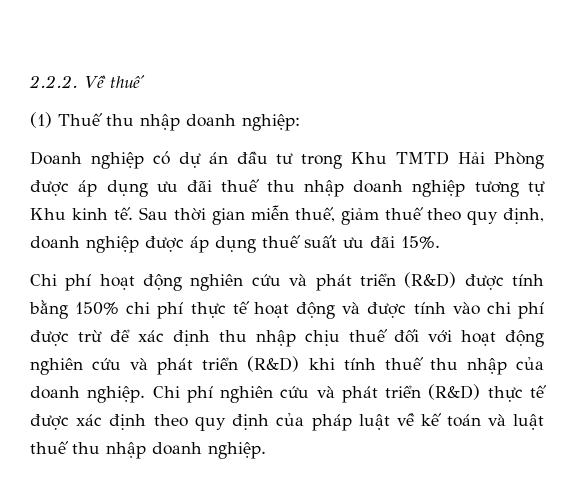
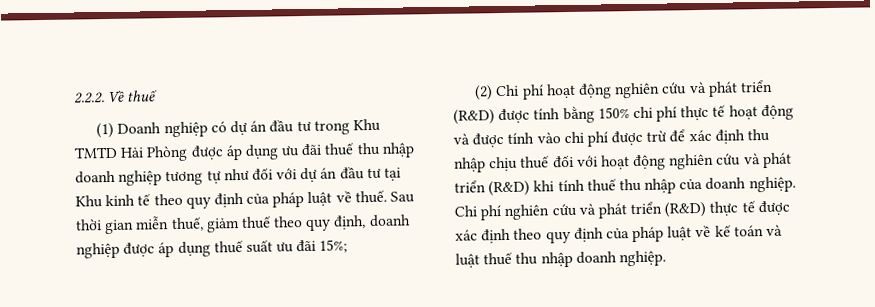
[58,113,300,131] Thuế thu nhập doanh nghiệp: // -> (115, 130) none
[30,207,133,220] Khu kinh tế. -> [223,166,402,183] [75,189,387,209] như đối với dự án đầu tư tại Khu kinh tế theo quy định của pháp luật về thuế.
[401,236,440,249] 15%. // -> [319,239,349,253] [474,85,494,101] 15%; // (2)

